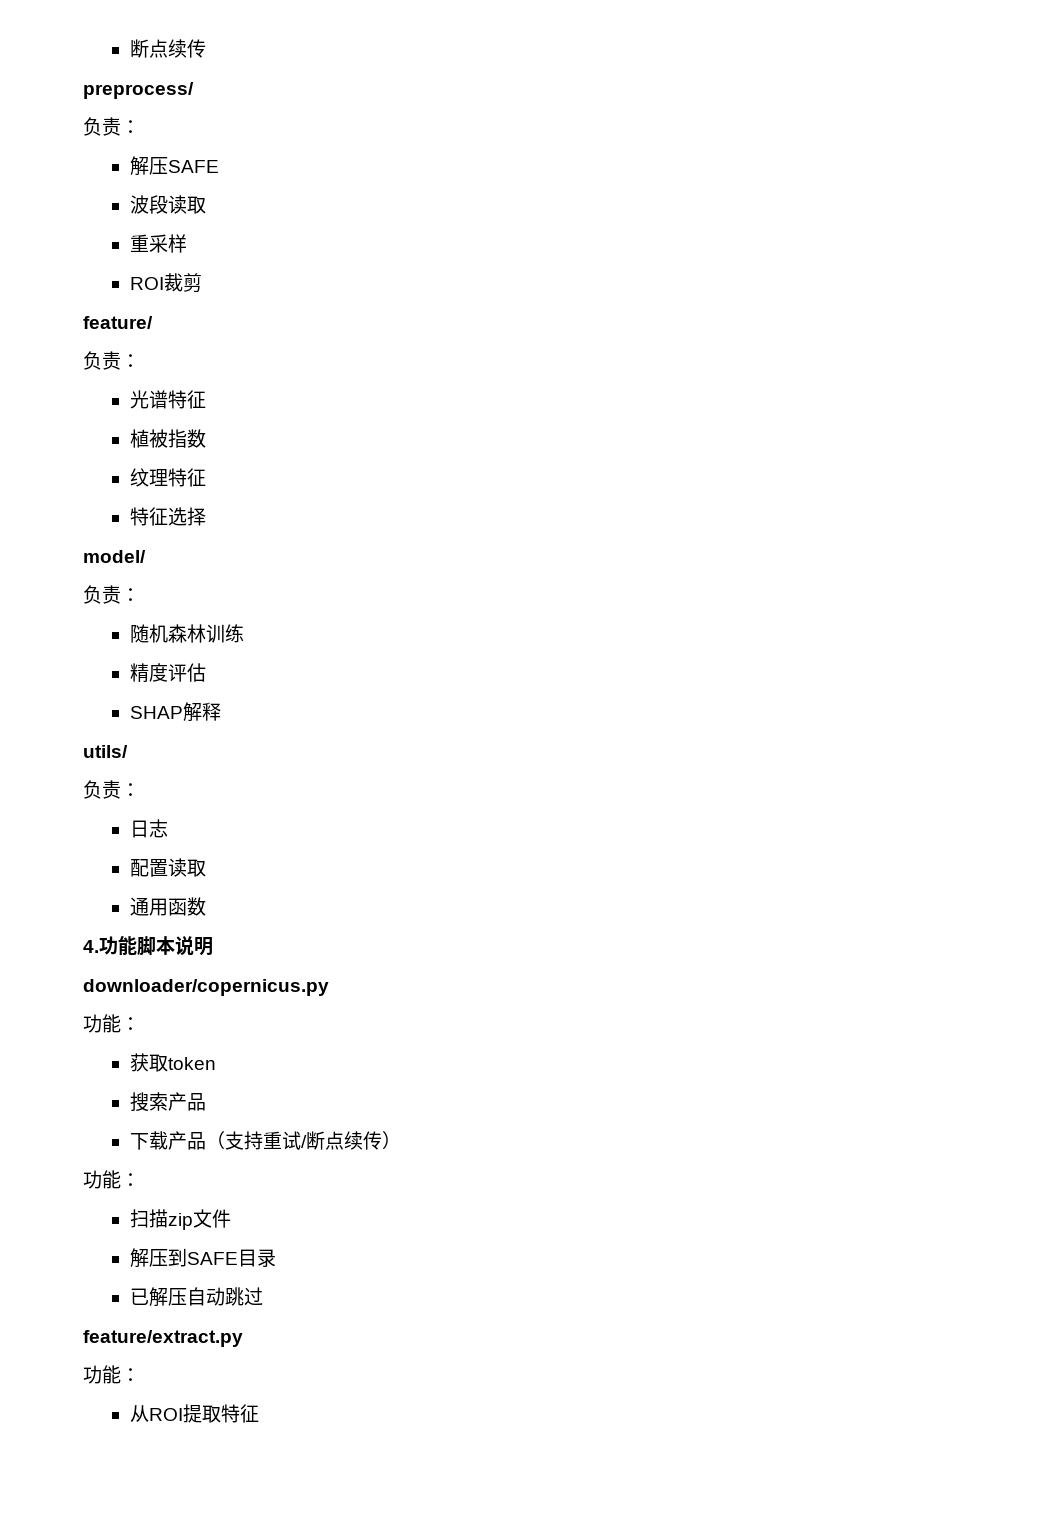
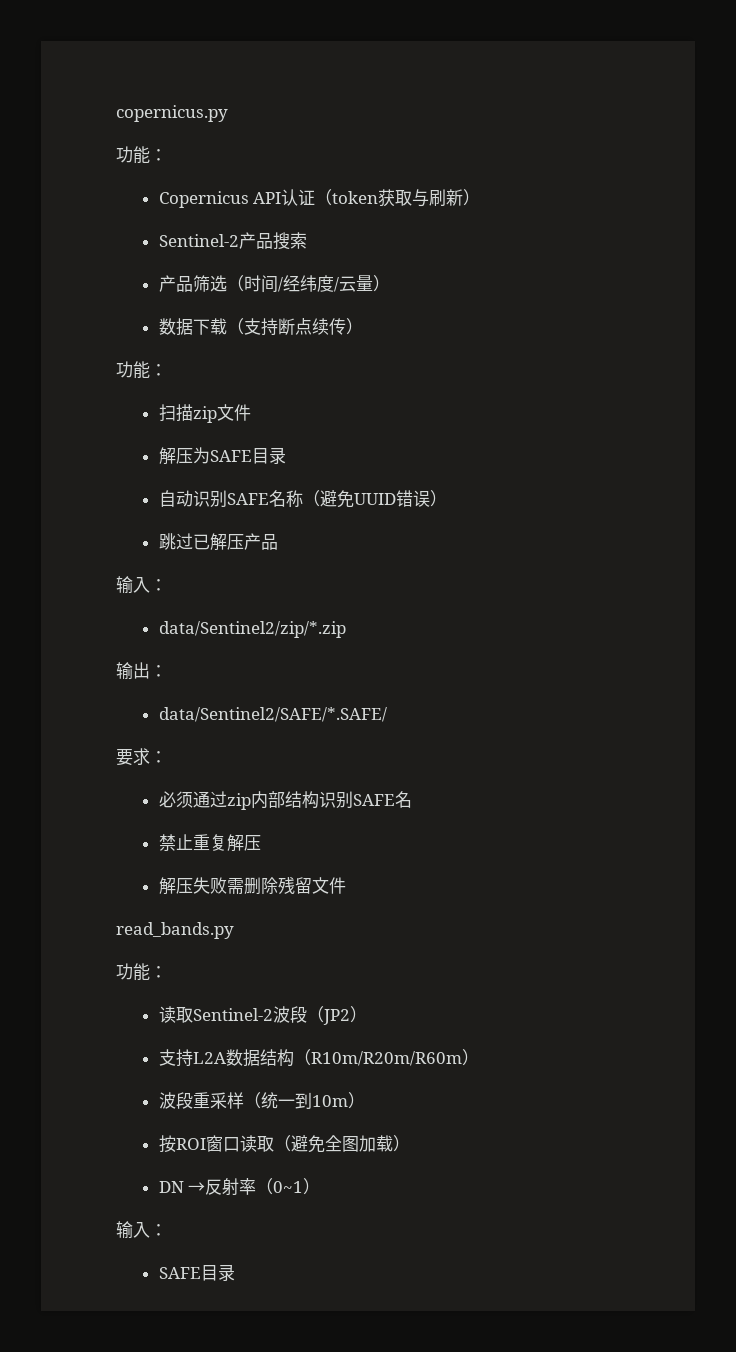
[129,39,206,58] [83,82,194,99] [83,117,140,136] [129,156,219,176] [129,195,206,214] [129,234,187,253] [129,273,202,293] [83,316,153,329] [83,351,140,370] [129,390,206,409] [129,429,206,448] [129,468,206,487] [129,507,206,526] [83,550,146,563] [83,585,140,604] [129,624,244,643] [129,663,206,682] [129,702,221,722] [83,745,128,758] [83,780,140,799] [129,819,168,838] [129,858,206,877] [129,897,206,916] [83,936,213,956] [83,979,329,996] [83,1014,140,1033] [129,1053,216,1072] 断点续传 // preprocess/ // 负责： // 解压SAFE // 波段读取 // 重采样 // ROI裁剪 // feature/ // 负责： // 光谱特征 // 植被指数 // 纹理特征 // 特征选择 // model/ // 负责： // 随机森林训练 // 精度评估 // SHAP解释 // utils/ // 负责： // 日志 // 配置读取 // 通用函数 // 4.功能脚本说明 // downloader/copernicus.py // 功能： // 获取token // -> [116,105,228,122] [116,146,167,164] [158,189,481,208] [158,232,273,249] copernicus.py // 功能： // Copernicus API认证（token获取与刷新） // Sentinel-2产品
[167,1092,206,1111] [129,1131,307,1150] 产品 // 下载产品（支持重试/ -> [158,275,390,293] [158,318,278,336] // 产品筛选（时间/经纬度/云量） // 数据下载（支持
[167,1248,187,1267] 到 -> [192,447,210,464] 为
[129,1287,263,1307] [83,1330,243,1347] [83,1365,140,1384] [129,1404,259,1423] 已解压自动跳过 // feature/extract.py // 功能： // 从ROI提取特征 -> [158,490,447,508] [158,533,278,551] [116,576,167,594] [158,621,346,638] [116,662,167,680] [158,707,387,722] [116,748,167,766] [158,791,412,810] [158,834,261,852] [158,877,346,895] [116,922,234,939] [116,963,167,981] [158,1006,367,1025] [158,1049,479,1067] [158,1092,365,1109] [158,1135,410,1153] [158,1178,321,1196] [116,1221,167,1239] [158,1264,235,1281] 自动识别SAFE名称（避免UUID错误） // 跳过已解压产品 // 输入： // data/Sentinel2/zip/*.zip // 输出： // data/Sentinel2/SAFE/*.SAFE/ // 要求： // 必须通过zip内部结构识别SAFE名 // 禁止重复解压 // 解压失败需删除残留文件 // read_bands.py // 功能： // 读取Sentinel-2波段（JP2） // 支持L2A数据结构（R10m/R20m/R60m） // 波段重采样（统一到10m） // 按ROI窗口读取（避免全图加载） // DN →反射率（0~1） // 输入： // SAFE目录

